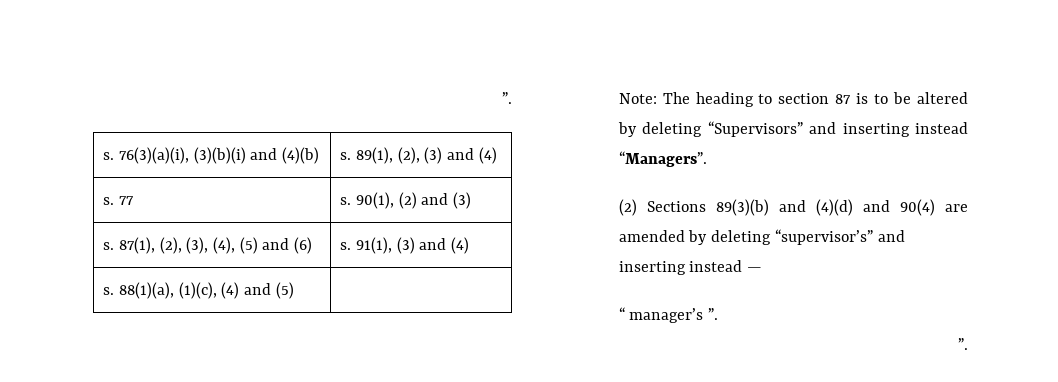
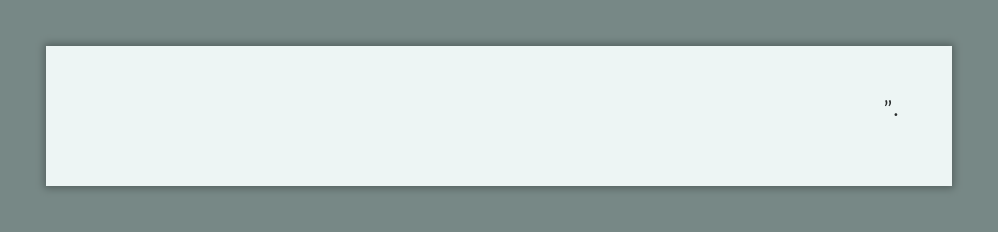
[502,92,512,104] [103,147,319,164] [340,147,497,164] [103,196,134,205] [340,192,471,209] [103,237,313,254] [340,237,469,254] [103,282,294,299] [618,92,968,107] [617,121,968,137] [618,151,707,167] [618,199,968,216] [618,229,905,245] [618,260,763,275] [618,307,719,323] [958,338,968,350] ”. // s. 76(3)(a)(i), (3)(b)(i) and (4)(b) | s. 89(1), (2), (3) and (4) // s. 77 | s. 90(1), (2) and (3) // s. 87(1), (2), (3), (4), (5) and (6) | s. 91(1), (3) and (4) // s. 88(1)(a), (1)(c), (4) and (5) | // Note: The heading to section 87 is to be altered by deleting “Supervisors” and inserting instead “Managers”. // (2) Sections 89(3)(b) and (4)(d) and 90(4) are amended by deleting “supervisor’s” and inserting instead — // “ manager’s ”. // ”. -> [883,100,899,116] ”.

